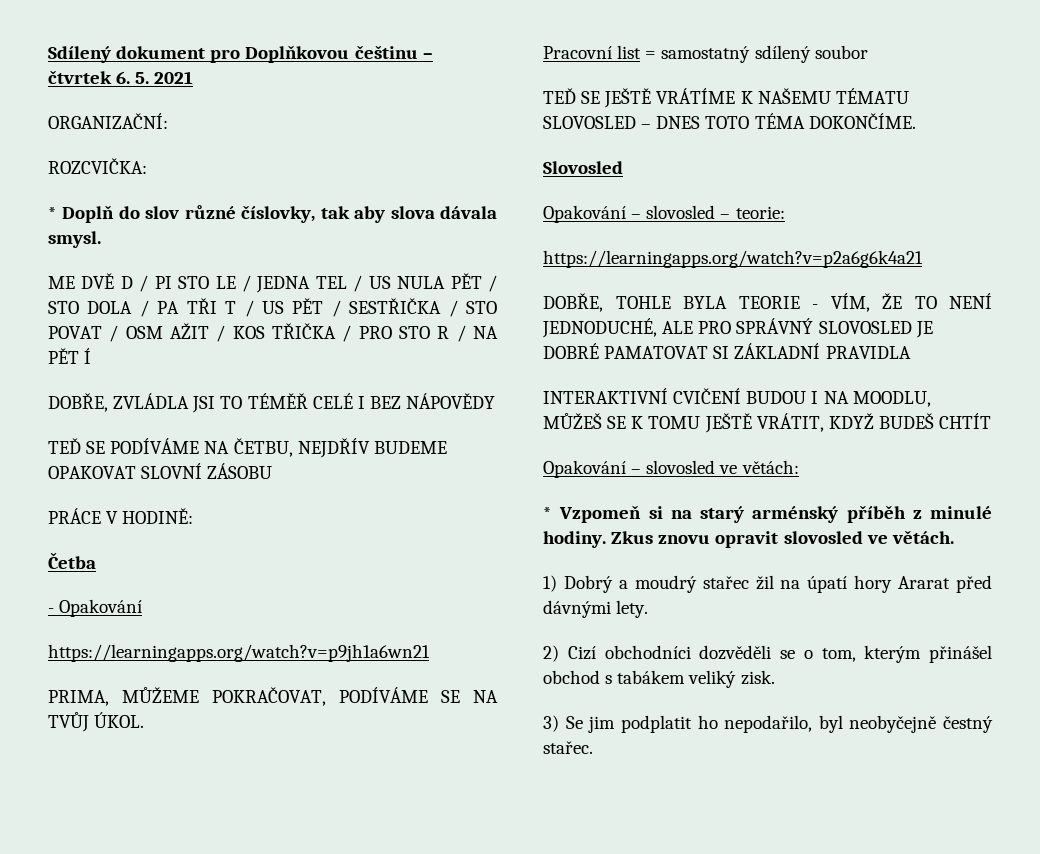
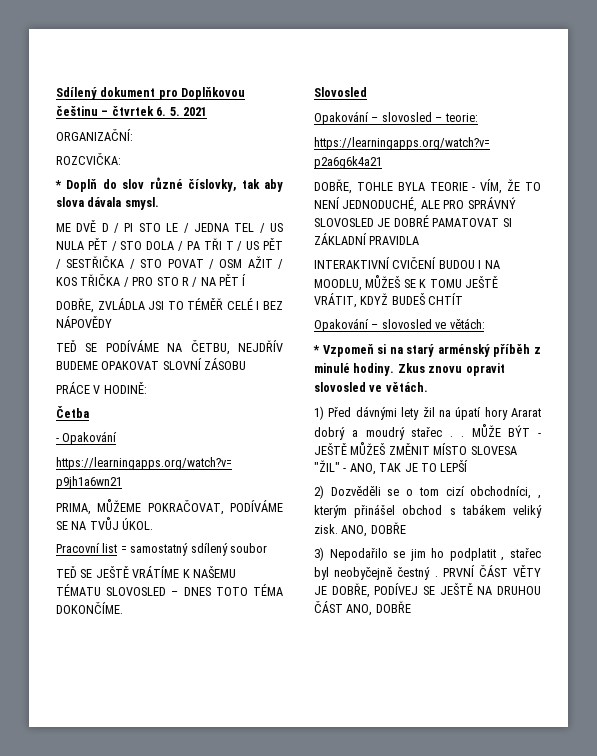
[563,575,749,593] Dobrý a moudrý stařec -> [328,406,420,420] Před dávnými lety
[956,575,992,593] [543,600,649,618] [543,645,856,662] před dávnými lety. // 2) Cizí obchodníci dozvěděli se o tom, -> [314,424,541,440] [314,442,517,455] [314,460,469,475] [314,485,541,499] dobrý a moudrý stařec . . MŮŽE BÝT - JEŠTĚ MŮŽEŠ ZMĚNIT MÍSTO SLOVESA "ŽIL" - ANO, TAK JE TO LEPŠÍ // 2) Dozvěděli se o tom cizí obchodníci, ,
(775, 677) none -> [341,522,406,537] ANO, DOBŘE
[565,715,993,733] [543,741,593,754] Se jim podplatit ho nepodařilo, byl neobyčejně čestný stařec. -> [329,548,541,561] [314,565,541,580] [314,583,541,598] [314,601,411,616] Nepodařilo se jim ho podplatit , stařec byl neobyčejně čestný . PRVNÍ ČÁST VĚTY JE DOBŘE, PODÍVEJ SE JEŠTĚ NA DRUHOU ČÁST ANO, DOBŘE

